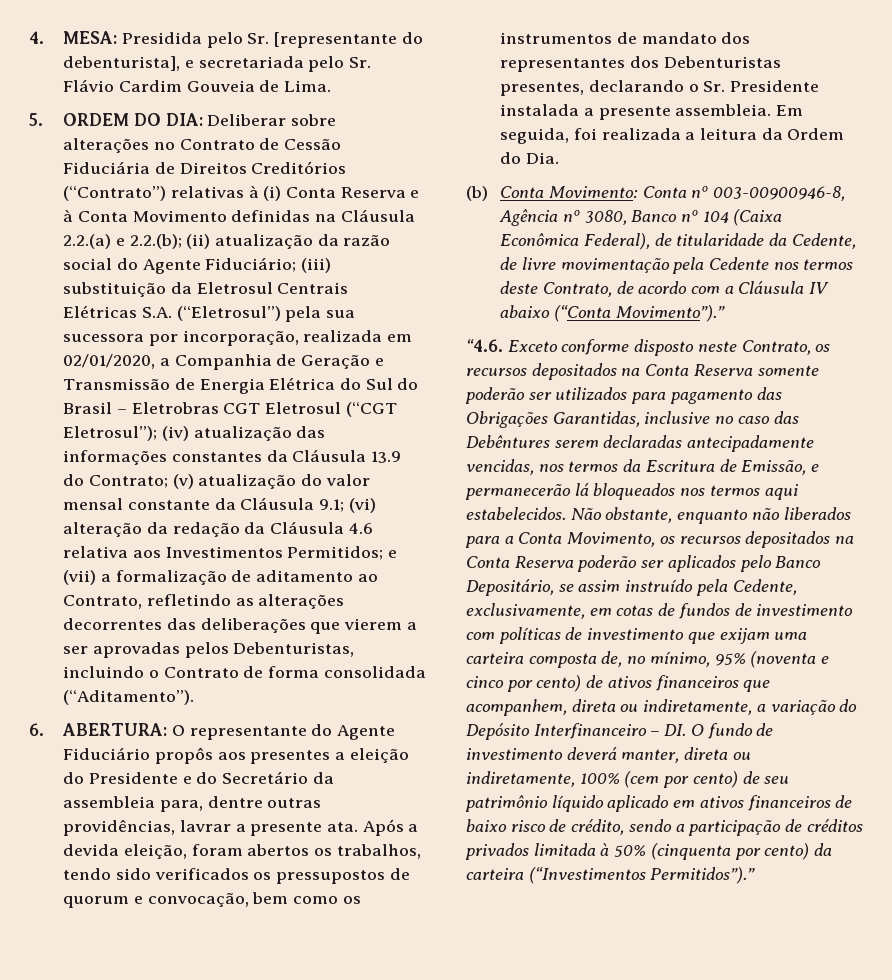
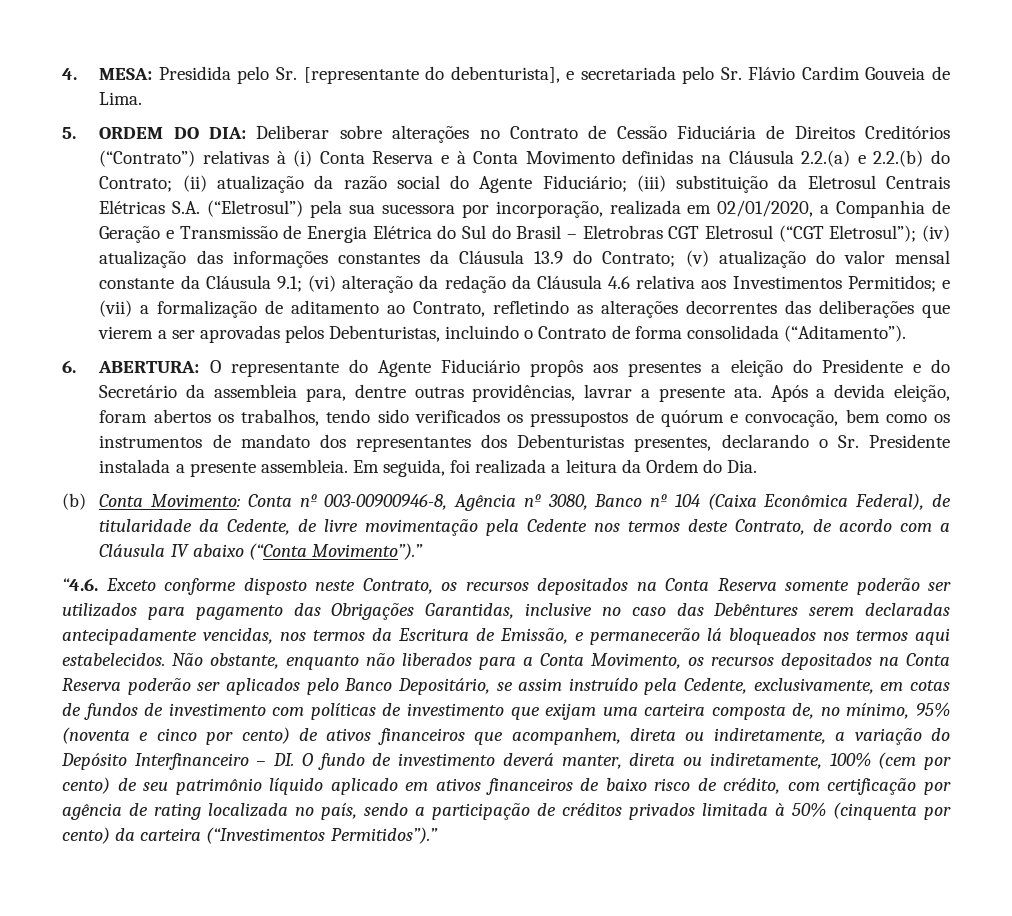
[129,234,182,249] 2.2.(b); -> [873,150,951,167] [99,176,173,192] 2.2.(b) do Contrato;
[63,896,130,908] quorum -> [660,410,724,427] quórum
(625, 827) none -> [787,777,951,795] [62,803,357,820] com certificação por agência de rating localizada no país,

